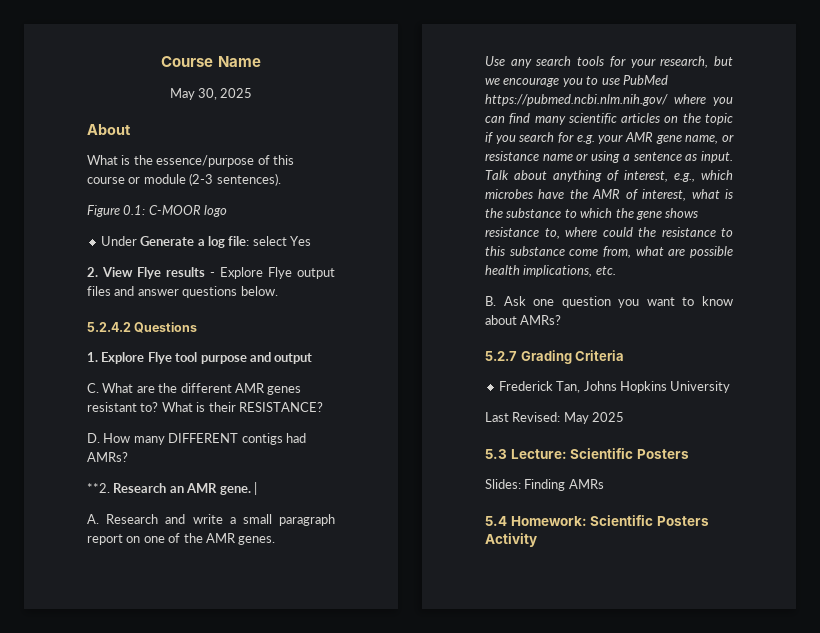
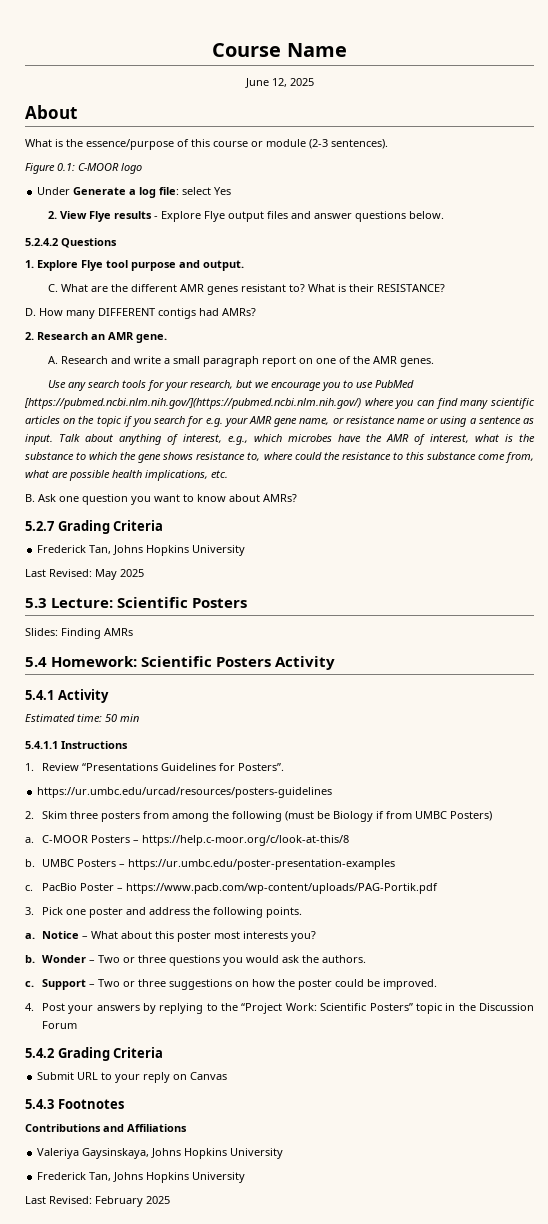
[169,88,217,100] May 30, -> [244,78,287,88] June 12,
[274,353,313,364] output -> [203,260,244,271] output.
[87,483,110,493] **2. -> [25,332,34,340] 2.
[253,482,257,495] | -> (167, 338) none
[485,94,668,106] https://pubmed.ncbi.nlm.nih.gov/ -> [24,398,361,409] [https://pubmed.ncbi.nlm.nih.gov/](https://pubmed.ncbi.nlm.nih.gov/)
(537, 540) none -> [25,689,109,703] [25,714,139,722] [25,741,128,749] [25,763,284,771] [37,787,333,798] [25,811,492,822] [25,835,349,846] [25,859,395,870] [25,883,438,894] [25,907,302,918] [25,931,316,942] [25,955,366,966] [25,979,437,990] [25,1003,534,1014] [41,1021,77,1029] [25,1047,164,1061] [37,1072,228,1083] [25,1099,124,1109] [25,1124,187,1132] [37,1148,284,1159] [37,1172,246,1183] [25,1196,170,1207] // 5.4.1 Activity // Estimated time: 50 min // 5.4.1.1 Instructions // 1. Review “Presentations Guidelines for Posters”. // https://ur.umbc.edu/urcad/resources/posters-guidelines // 2. Skim three posters from among the following (must be Biology if from UMBC Posters) // a. C-MOOR Posters – https://help.c-moor.org/c/look-at-this/8 // b. UMBC Posters – https://ur.umbc.edu/poster-presentation-examples // c. PacBio Poster – https://www.pacb.com/wp-content/uploads/PAG-Portik.pdf // 3. Pick one poster and address the following points. // a. Notice – What about this poster most interests you? // b. Wonder – Two or three questions you would ask the authors. // c. Support – Two or three suggestions on how the poster could be improved. // 4. Post your answers by replying to the “Project Work: Scientific Posters” topic in the Discussion Forum // 5.4.2 Grading Criteria // Submit URL to your reply on Canvas // 5.4.3 Footnotes // Contributions and Affiliations // Valeriya Gaysinskaya, Johns Hopkins University // Frederick Tan, Johns Hopkins University // Last Revised: February 2025

